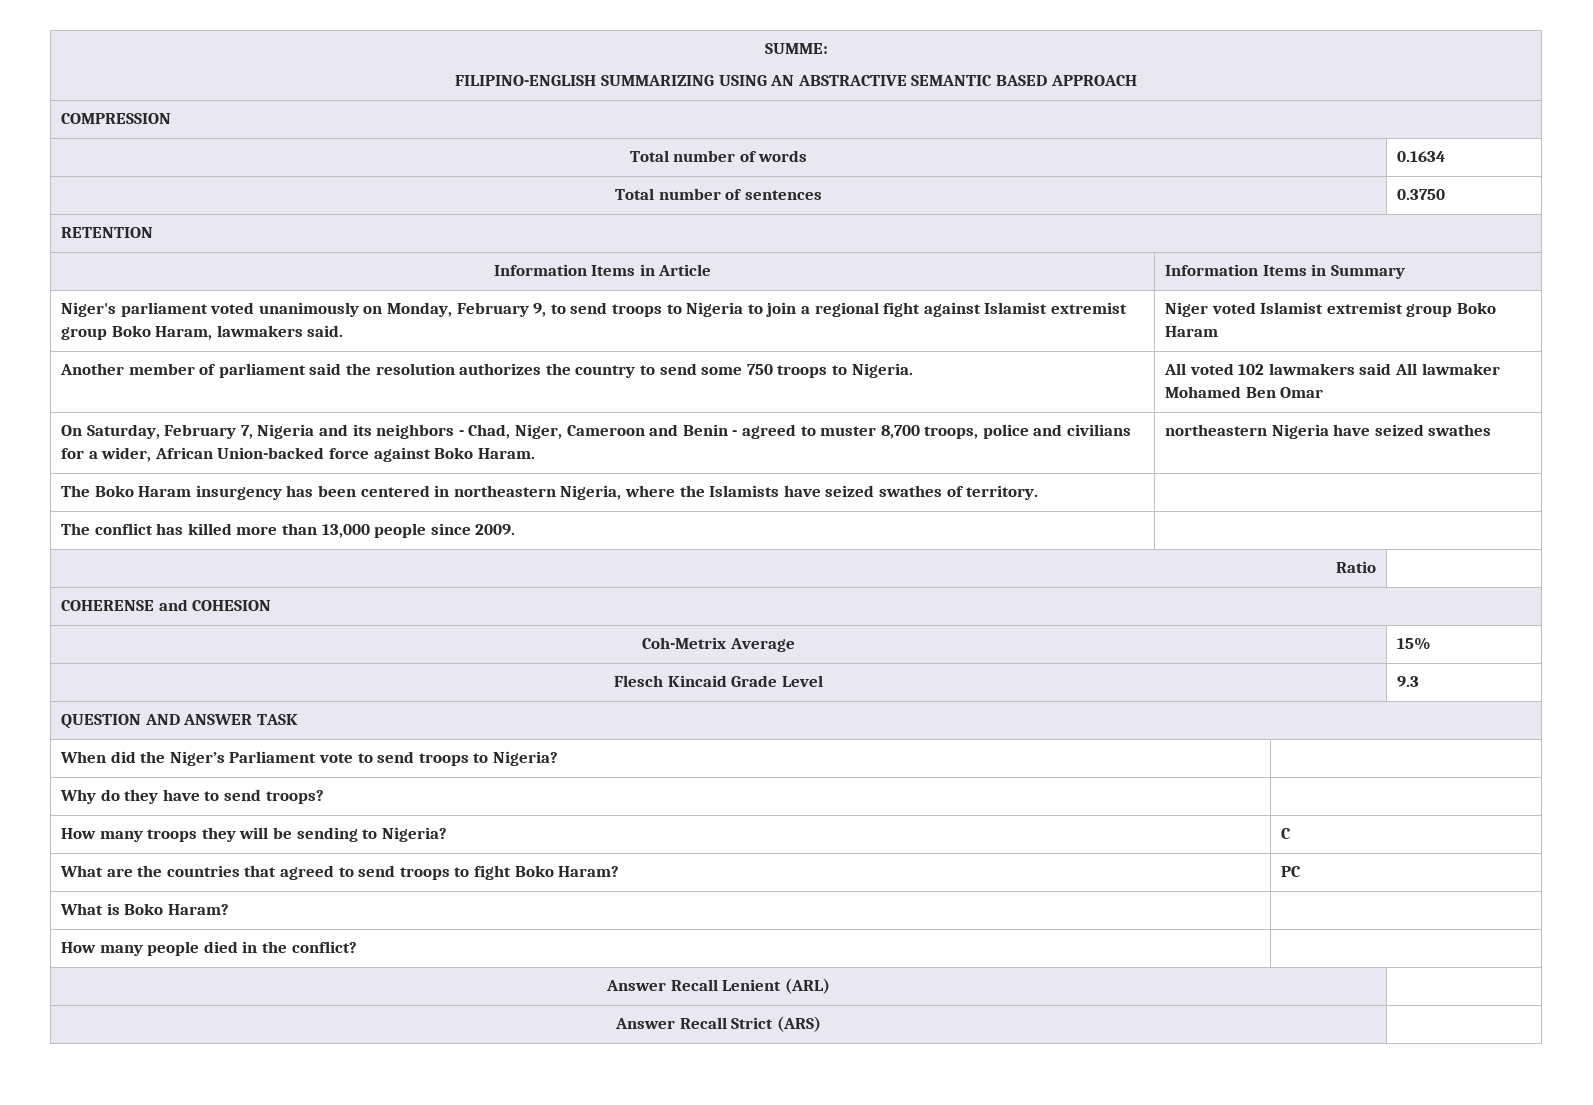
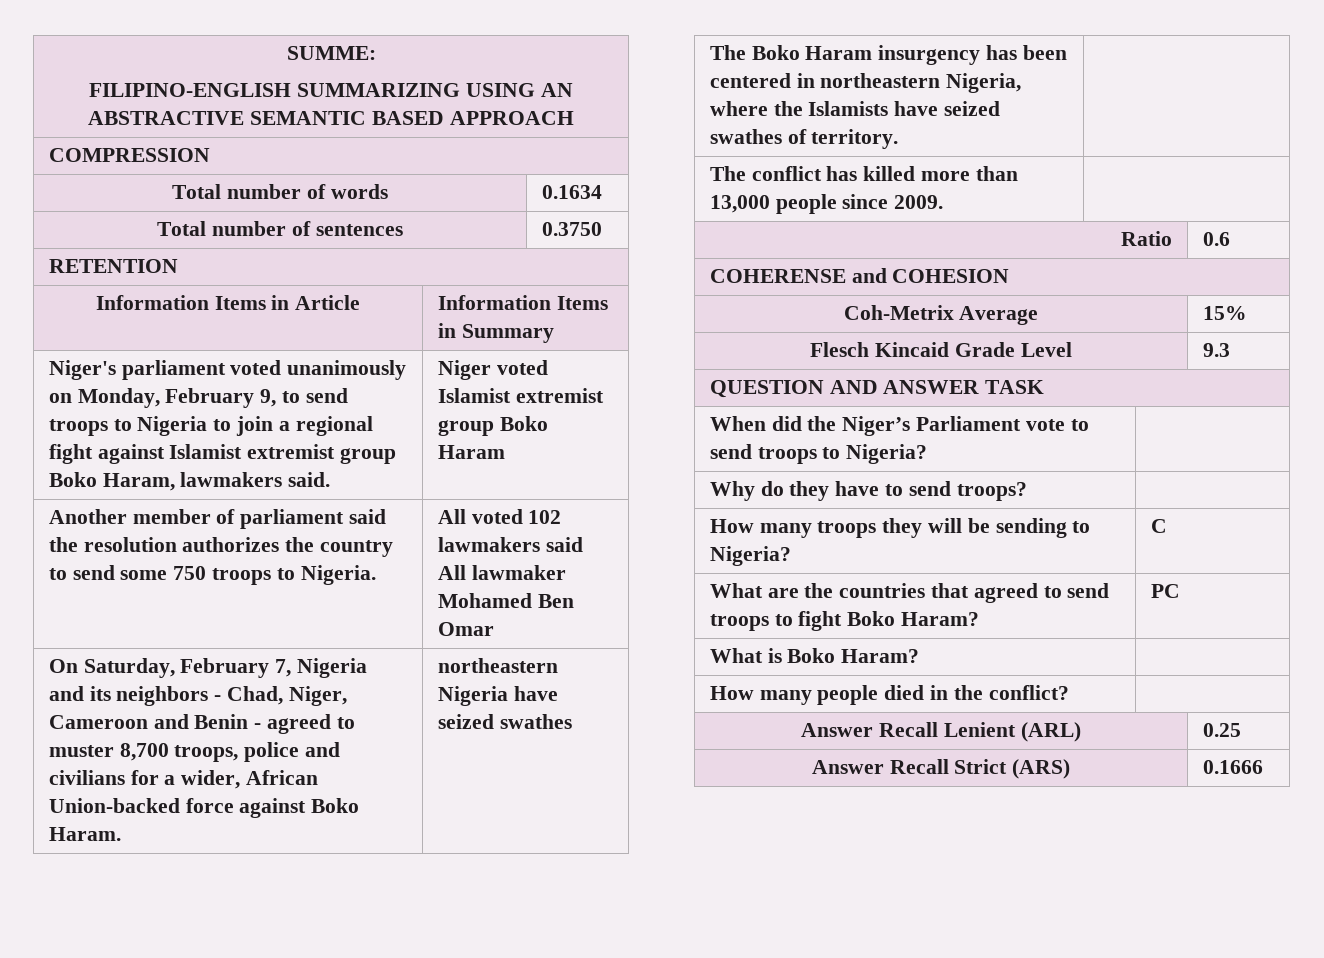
(1376, 567) none -> [1202,232,1230,246] 0.6
(830, 986) none -> [1202,723,1241,737] 0.25
(821, 1024) none -> [1202,760,1263,774] 0.1666

